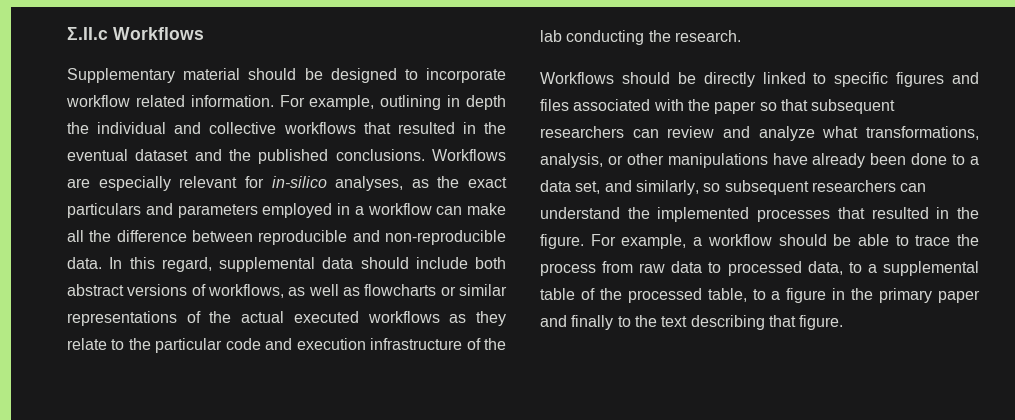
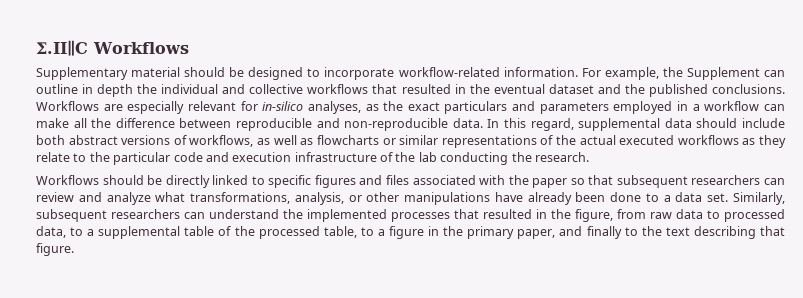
[67,27,108,40] Σ.II.c -> [36,40,88,56] Σ.II∥C
[66,95,185,107] workflow related -> [398,67,500,77] workflow-related
[380,95,442,110] outlining -> [662,67,786,80] [36,84,78,94] the Supplement can outline
[575,180,721,195] set, and similarly, so -> [707,192,785,205] set. Similarly,
[540,234,979,249] [540,263,596,276] figure. For example, a workflow should be able to trace the process -> [575,209,613,222] figure,
[938,290,981,303] paper -> [517,229,556,239] paper,

